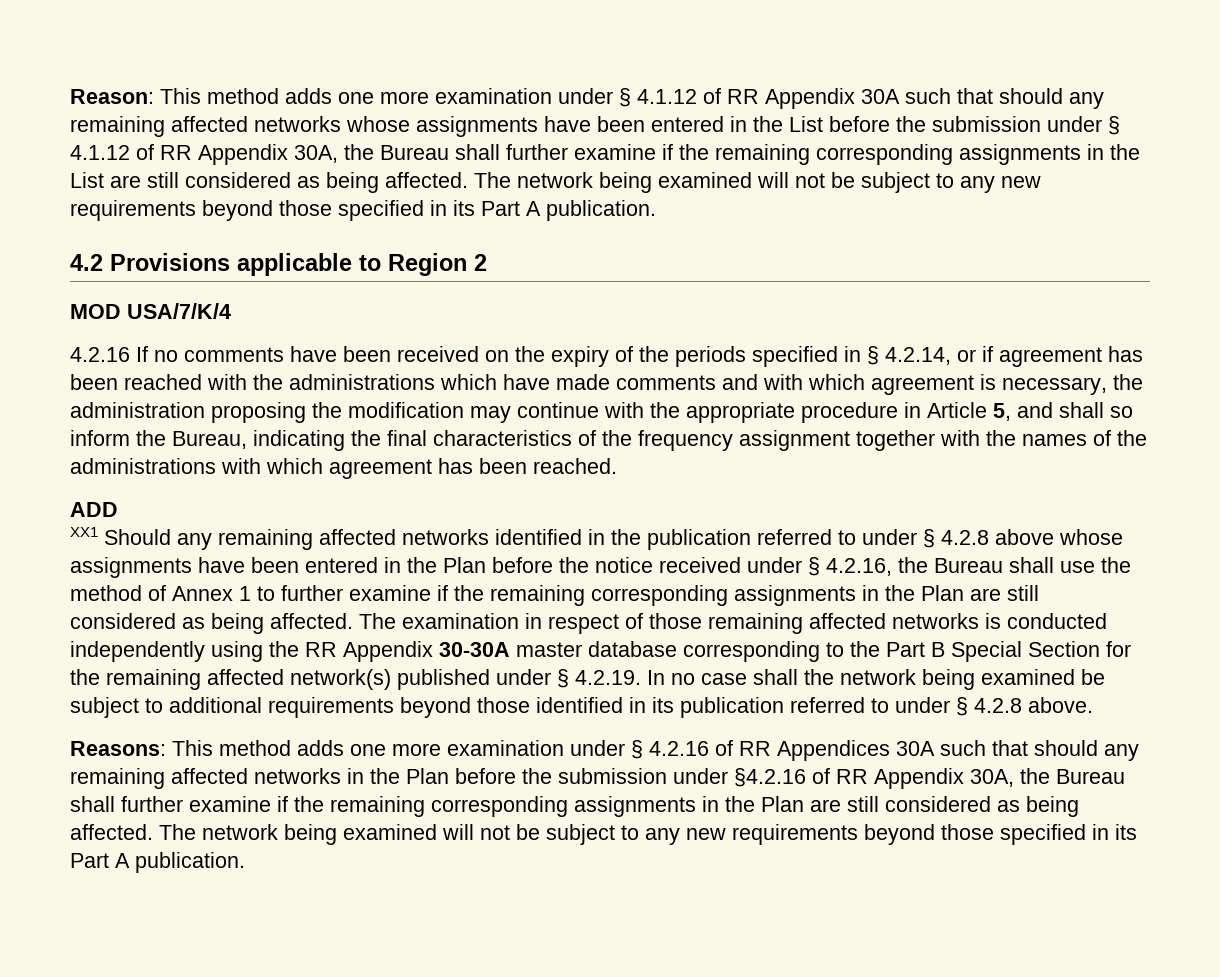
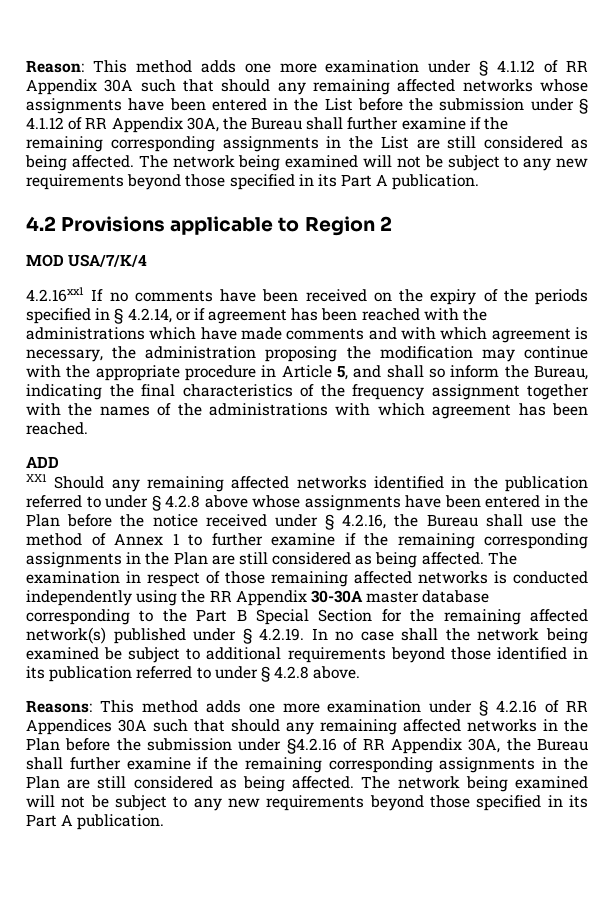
[70,347,130,362] 4.2.16 -> [26,287,84,302] 4.2.16xx1

